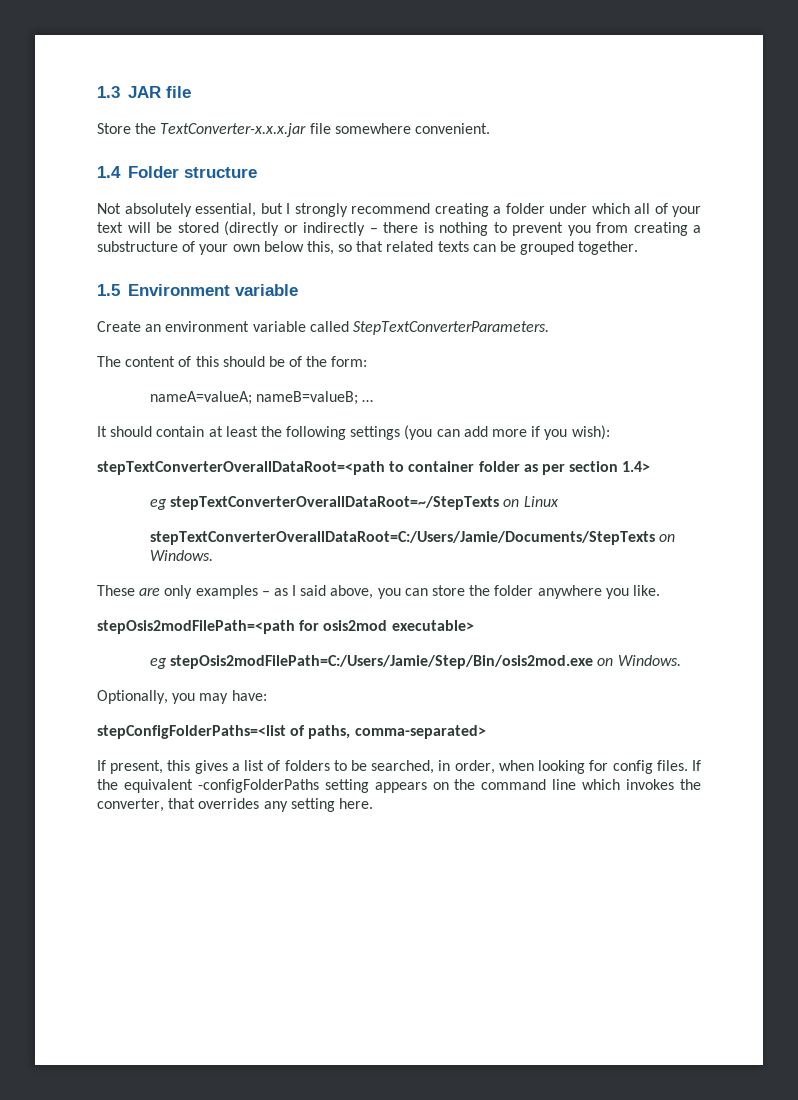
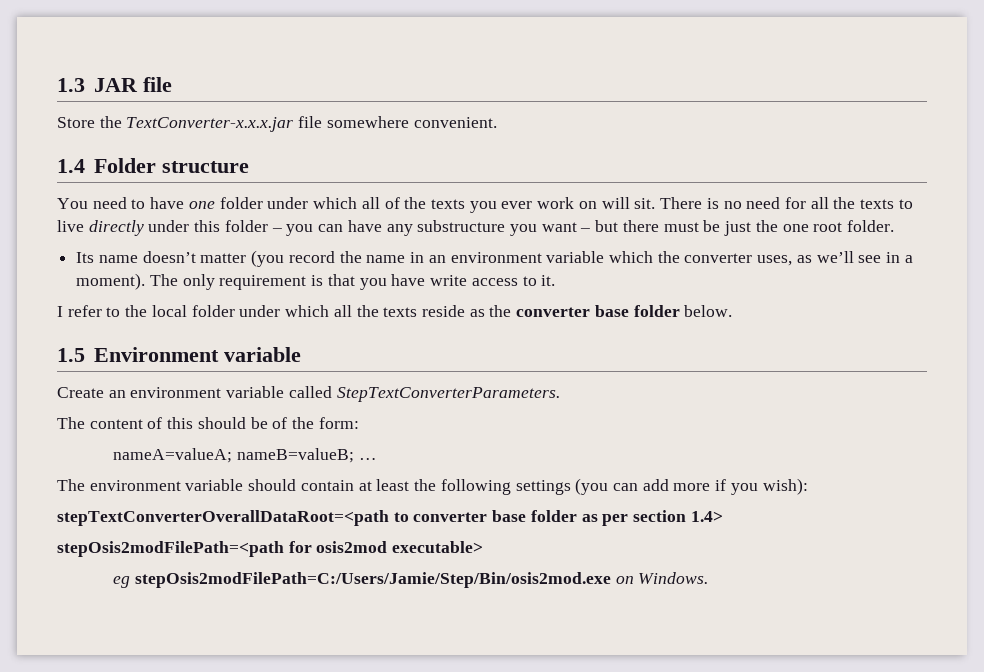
[97,203,501,217] Not absolutely essential, but I strongly recommend creating a -> [57,197,215,209] You need to have one
[672,206,701,217] [97,221,701,236] [97,241,639,255] your text will be stored (directly or indirectly – there is nothing to prevent you from creating a substructure of your own below this, so that related texts can be grouped together. -> [404,197,913,213] [57,220,894,236] [76,250,913,267] [76,273,556,290] [57,305,733,317] the texts you ever work on will sit. There is no need for all the texts to live directly under this folder – you can have any substructure you want – but there must be just the one root folder. // Its name doesn’t matter (you record the name in an environment variable which the converter uses, as we’ll see in a moment). The only requirement is that you have write access to it. // I refer to the local folder under which all the texts reside as the converter base folder below.
[97,426,107,437] It -> [57,479,244,491] The environment variable
[408,461,475,472] container -> [413,510,527,522] converter base
[149,496,559,510] [149,531,676,545] [149,550,213,561] [97,585,660,599] // eg stepTextConverterOverallDataRoot=~/StepTexts on Linux // stepTextConverterOverallDataRoot=C:/Users/Jamie/Documents/StepTexts on Windows. // These are only examples – as I said above, you can store the folder anywhere you like. -> (723, 516) none
[97,690,267,704] [97,725,486,739] [97,760,701,774] [97,779,701,793] [97,798,373,812] // Optionally, you may have: // stepConfigFolderPaths=<list of paths, comma-separated> // If present, this gives a list of folders to be searched, in order, when looking for config files. If the equivalent -configFolderPaths setting appears on the command line which invokes the converter, that overrides any setting here. -> (709, 578) none

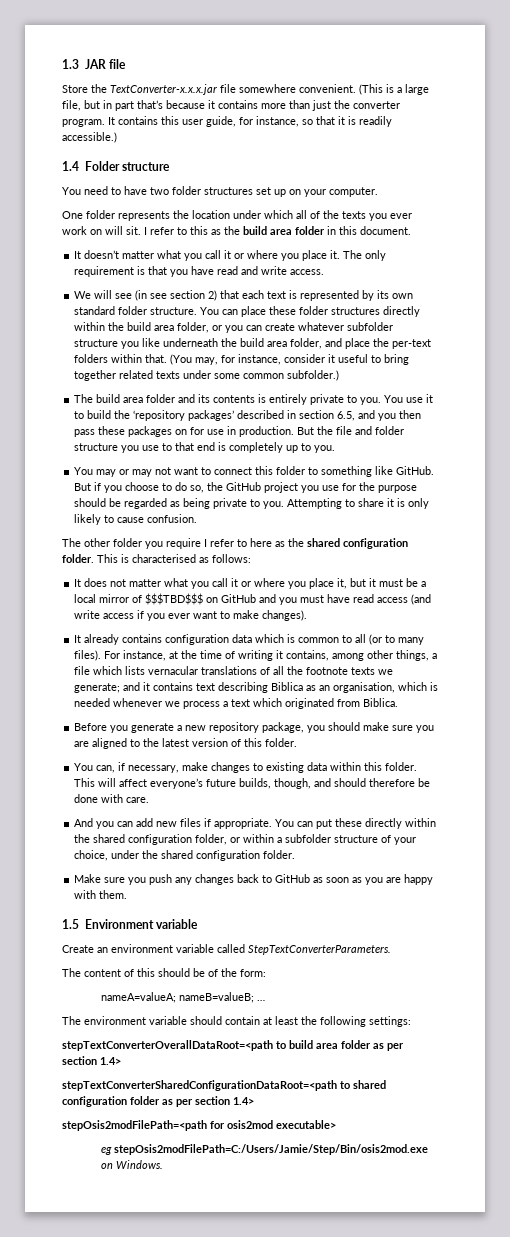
(497, 122) none -> [359,84,429,95] [62,100,400,111] [62,116,392,127] [62,132,117,143] (This is a large file, but in part that’s because it contains more than just the converter program. It contains this user guide, for instance, so that it is readily accessible.)
[188,197,263,209] one folder -> [150,186,378,197] [62,210,230,221] two folder structures set up on your computer. // One folder represents the location
[660,197,913,209] [57,220,894,236] [76,250,913,267] [76,273,146,290] There is no need for all the texts to live directly under this folder – you can have any substructure you want – but there must be just the one root folder. // Its name doesn’t matter (you record the name in an environment variable which the converter uses, as we’ll see in a moment). -> [144,226,411,235] [74,250,341,261] I refer to this as the build area folder in this document. // It doesn’t matter what you call it or where you place it.
[430,275,556,286] [57,305,733,317] write access to it. // I refer to the local folder under which all the texts reside as the converter base folder below. -> [217,266,325,275] [74,290,414,301] [74,306,421,317] [74,322,394,333] [74,338,432,349] [74,354,410,365] [74,370,340,381] [74,394,434,405] [74,410,422,421] [74,426,405,437] [74,442,336,453] [74,466,435,477] [74,482,418,493] [74,498,430,509] [74,514,198,525] [62,538,408,549] [62,554,251,563] [74,578,427,589] [74,593,432,605] [74,610,308,621] [74,634,425,645] [74,650,438,661] [74,666,394,675] [74,682,439,693] [74,698,399,709] [74,722,435,733] [74,738,298,749] [74,762,418,773] [74,778,431,789] [74,794,150,803] [74,818,437,829] [74,834,417,845] [74,850,296,861] [74,874,434,885] [74,890,128,899] read and write access. // We will see (in see section 2) that each text is represented by its own standard folder structure. You can place these folder structures directly within the build area folder, or you can create whatever subfolder structure you like underneath the build area folder, and place the per-text folders within that. (You may, for instance, consider it useful to bring together related texts under some common subfolder.) // The build area folder and its contents is entirely private to you. You use it to build the ‘repository packages’ described in section 6.5, and you then pass these packages on for use in production. But the file and folder structure you use to that end is completely up to you. // You may or may not want to connect this folder to something like GitHub. But if you choose to do so, the GitHub project you use for the purpose should be regarded as being private to you. Attempting to share it is only likely to cause confusion. // The other folder you require I refer to here as the shared configuration folder. This is characterised as follows: // It does not matter what you call it or where you place it, but it must be a local mirror of $$$TBD$$$ on GitHub and you must have read access (and write access if you ever want to make changes). // It already contains configuration data which is common to all (or to many files). For instance, at the time of writing it contains, among other things, a file which lists vernacular translations of all the footnote texts we generate; and it contains text describing Biblica as an organisation, which is needed whenever we process a text which originated from Biblica. // Before you generate a new repository package, you should make sure you are aligned to the latest version of this folder. // You can, if necessary, make changes to existing data within this folder. This will affect everyone’s future builds, though, and should therefore be done with care. // And you can add new files if appropriate. You can put these directly within the shared configuration folder, or within a subfolder structure of your choice, under the shared configuration folder. // Make sure you push any changes back to GitHub as soon as you are happy with them.
[515,478,808,495] [57,510,527,526] settings (you can add more if you wish): // stepTextConverterOverallDataRoot=<path to converter base -> [369,1016,411,1027] [62,1040,404,1051] [62,1056,121,1065] [62,1080,386,1091] [62,1096,127,1107] settings: // stepTextConverterOverallDataRoot=<path to build area folder as per section 1.4> // stepTextConverterSharedConfigurationDataRoot=<path to shared configuration

